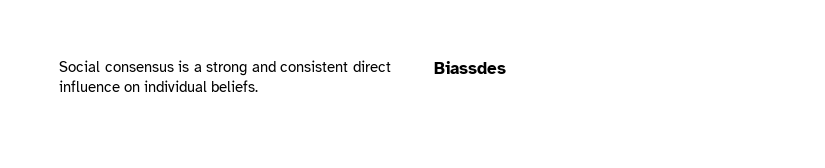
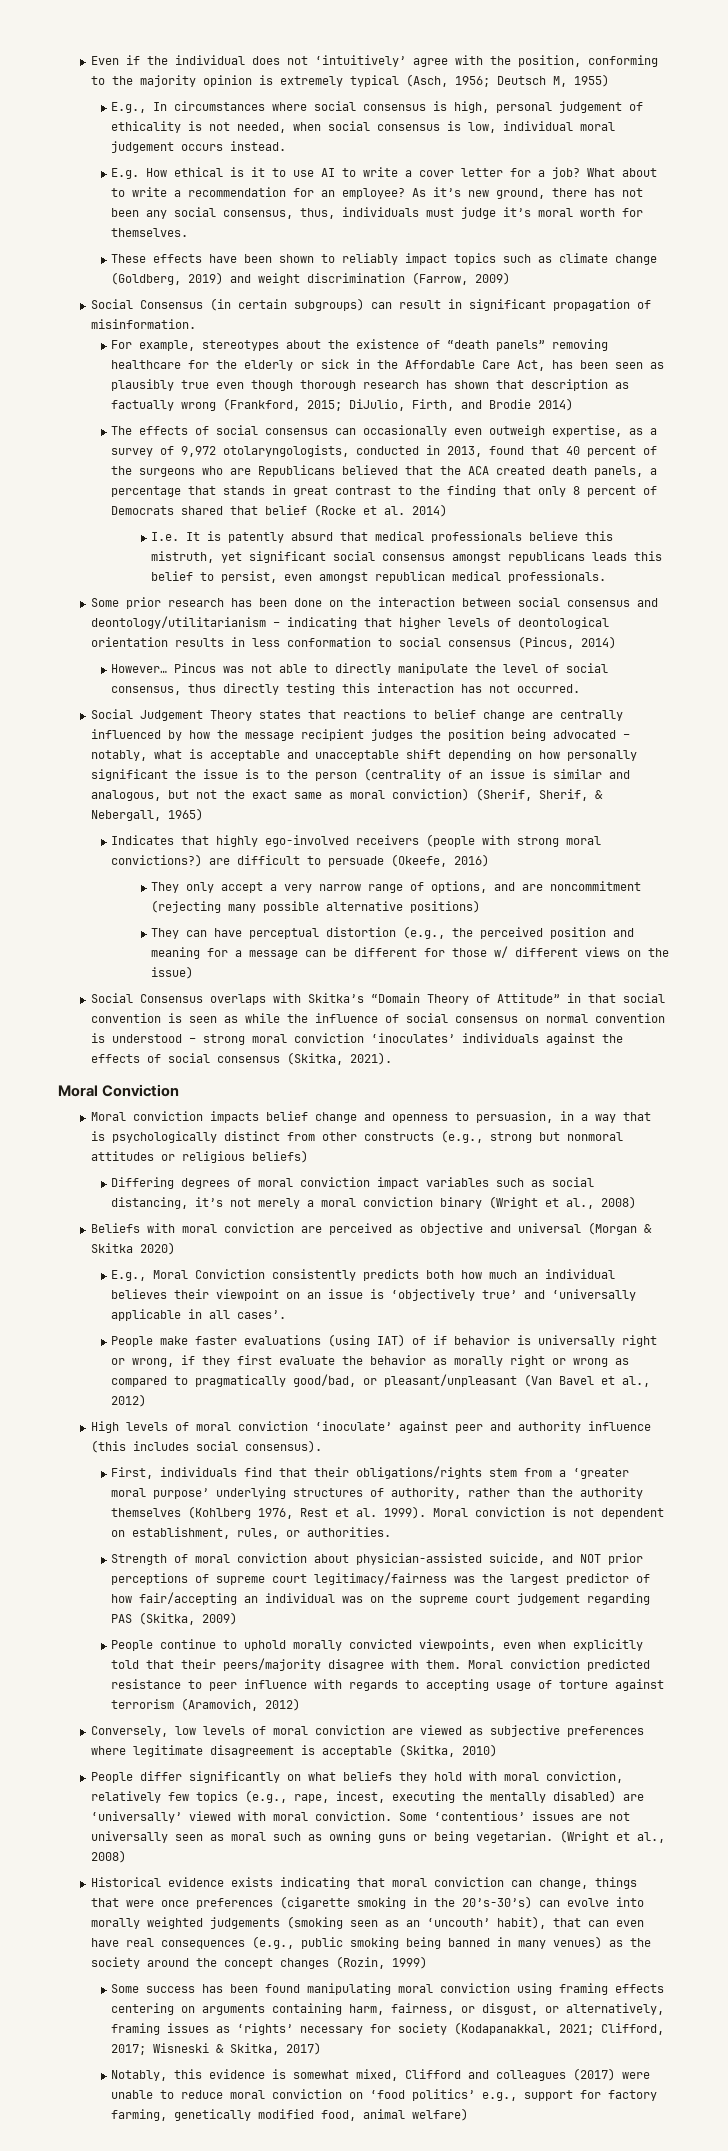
[59,60,391,76] [59,80,258,92] [434,61,506,74] Social consensus is a strong and consistent direct influence on individual beliefs. // Biassdes -> [90,55,658,67] [90,74,609,87] [110,101,643,113] [110,121,615,133] [110,141,286,153] [110,167,657,179] [110,187,643,199] [110,207,643,219] [110,228,188,237] [110,253,657,265] [110,272,510,285] [90,298,651,311] [90,319,196,329] [110,339,608,351] [110,359,664,371] [110,379,629,391] [110,398,573,411] [110,425,657,437] [110,445,657,457] [110,465,657,477] [110,485,657,497] [110,504,447,517] [151,531,614,543] [151,551,663,563] [151,571,607,583] [90,597,658,609] [90,616,609,629] [90,636,616,649] [110,663,608,675] [110,683,580,695] [90,709,623,721] [90,729,630,741] [90,749,637,761] [90,768,630,781] [90,788,603,801] [90,808,203,821] [110,834,601,847] [110,854,489,867] [151,881,642,893] [151,900,481,913] [151,926,635,939] [151,946,670,959] [151,966,194,979] [90,993,665,1005] [90,1013,665,1023] [90,1033,623,1045] [90,1052,392,1065] [58,1084,180,1097] [90,1111,651,1123] [90,1130,623,1143] [90,1150,308,1163] [110,1177,594,1189] [110,1196,636,1209] [90,1222,652,1235] [90,1242,175,1255] [110,1269,615,1281] [110,1289,636,1301] [110,1309,286,1321] [110,1334,657,1347] [110,1355,629,1367] [110,1374,650,1387] [110,1394,146,1407] [90,1421,651,1433] [90,1440,322,1453] [110,1466,629,1479] [110,1487,643,1499] [110,1506,664,1519] [110,1527,391,1539] [110,1553,643,1565] [110,1572,650,1585] [110,1592,650,1605] [110,1612,237,1625] [110,1639,643,1651] [110,1658,650,1671] [110,1679,664,1691] [110,1698,300,1711] [90,1725,644,1737] [90,1744,497,1757] [90,1771,623,1783] [90,1790,644,1803] [90,1811,630,1823] [90,1830,665,1843] [90,1850,126,1863] [90,1877,637,1889] [90,1896,644,1909] [90,1916,644,1929] [90,1936,651,1949] [90,1956,427,1969] [110,1983,664,1995] [110,2003,664,2015] [110,2022,664,2035] [110,2042,321,2055] [110,2068,650,2081] [110,2089,657,2101] [110,2108,468,2121] Even if the individual does not ‘intuitively’ agree with the position, conforming to the majority opinion is extremely typical (Asch, 1956; Deutsch M, 1955) // E.g., In circumstances where social consensus is high, personal judgement of ethicality is not needed, when social consensus is low, individual moral judgement occurs instead. // E.g. How ethical is it to use AI to write a cover letter for a job? What about to write a recommendation for an employee? As it’s new ground, there has not been any social consensus, thus, individuals must judge it’s moral worth for themselves. // These effects have been shown to reliably impact topics such as climate change (Goldberg, 2019) and weight discrimination (Farrow, 2009) // Social Consensus (in certain subgroups) can result in significant propagation of misinformation. // For example, stereotypes about the existence of “death panels” removing healthcare for the elderly or sick in the Affordable Care Act, has been seen as plausibly true even though thorough research has shown that description as factually wrong (Frankford, 2015; DiJulio, Firth, and Brodie 2014) // The effects of social consensus can occasionally even outweigh expertise, as a survey of 9,972 otolaryngologists, conducted in 2013, found that 40 percent of the surgeons who are Republicans believed that the ACA created death panels, a percentage that stands in great contrast to the finding that only 8 percent of Democrats shared that belief (Rocke et al. 2014) // I.e. It is patently absurd that medical professionals believe this mistruth, yet significant social consensus amongst republicans leads this belief to persist, even amongst republican medical professionals. // Some prior research has been done on the interaction between social consensus and deontology/utilitarianism – indicating that higher levels of deontological orientation results in less conformation to social consensus (Pincus, 2014) // However… Pincus was not able to directly manipulate the level of social consensus, thus directly testing this interaction has not occurred. // Social Judgement Theory states that reactions to belief change are centrally influenced by how the message recipient judges the position being advocated – notably, what is acceptable and unacceptable shift depending on how personally significant the issue is to the person (centrality of an issue is similar and analogous, but not the exact same as moral conviction) (Sherif, Sherif, & Nebergall, 1965) // Indicates that highly ego-involved receivers (people with strong moral convictions?) are difficult to persuade (Okeefe, 2016) // They only accept a very narrow range of options, and are noncommitment (rejecting many possible alternative positions) // They can have perceptual distortion (e.g., the perceived position and meaning for a message can be different for those w/ different views on the issue) // Social Consensus overlaps with Skitka’s “Domain Theory of Attitude” in that social convention is seen as while the influence of social consensus on normal convention is understood – strong moral conviction ‘inoculates’ individuals against the effects of social consensus (Skitka, 2021). // Moral Conviction // Moral conviction impacts belief change and openness to persuasion, in a way that is psychologically distinct from other constructs (e.g., strong but nonmoral attitudes or religious beliefs) // Differing degrees of moral conviction impact variables such as social distancing, it’s not merely a moral conviction binary (Wright et al., 2008) // Beliefs with moral conviction are perceived as objective and universal (Morgan & Skitka 2020) // E.g., Moral Conviction consistently predicts both how much an individual believes their viewpoint on an issue is ‘objectively true’ and ‘universally applicable in all cases’. // People make faster evaluations (using IAT) of if behavior is universally right or wrong, if they first evaluate the behavior as morally right or wrong as compared to pragmatically good/bad, or pleasant/unpleasant (Van Bavel et al., 2012) // High levels of moral conviction ‘inoculate’ against peer and authority influence (this includes social consensus). // First, individuals find that their obligations/rights stem from a ‘greater moral purpose’ underlying structures of authority, rather than the authority themselves (Kohlberg 1976, Rest et al. 1999). Moral conviction is not dependent on establishment, rules, or authorities. // Strength of moral conviction about physician-assisted suicide, and NOT prior perceptions of supreme court legitimacy/fairness was the largest predictor of how fair/accepting an individual was on the supreme court judgement regarding PAS (Skitka, 2009) // People continue to uphold morally convicted viewpoints, even when explicitly told that their peers/majority disagree with them. Moral conviction predicted resistance to peer influence with regards to accepting usage of torture against terrorism (Aramovich, 2012) // Conversely, low levels of moral conviction are viewed as subjective preferences where legitimate disagreement is acceptable (Skitka, 2010) // People differ significantly on what beliefs they hold with moral conviction, relatively few topics (e.g., rape, incest, executing the mentally disabled) are ‘universally’ viewed with moral conviction. Some ‘contentious’ issues are not universally seen as moral such as owning guns or being vegetarian. (Wright et al., 2008) // Historical evidence exists indicating that moral conviction can change, things that were once preferences (cigarette smoking in the 20’s-30’s) can evolve into morally weighted judgements (smoking seen as an ‘uncouth’ habit), that can even have real consequences (e.g., public smoking being banned in many venues) as the society around the concept changes (Rozin, 1999) // Some success has been found manipulating moral conviction using framing effects centering on arguments containing harm, fairness, or disgust, or alternatively, framing issues as ‘rights’ necessary for society (Kodapanakkal, 2021; Clifford, 2017; Wisneski & Skitka, 2017) // Notably, this evidence is somewhat mixed, Clifford and colleagues (2017) were unable to reduce moral conviction on ‘food politics’ e.g., support for factory farming, genetically modified food, animal welfare)

